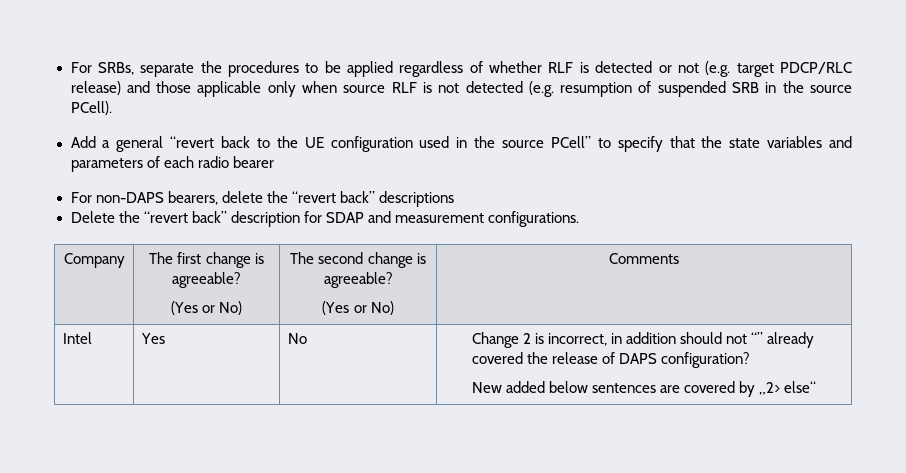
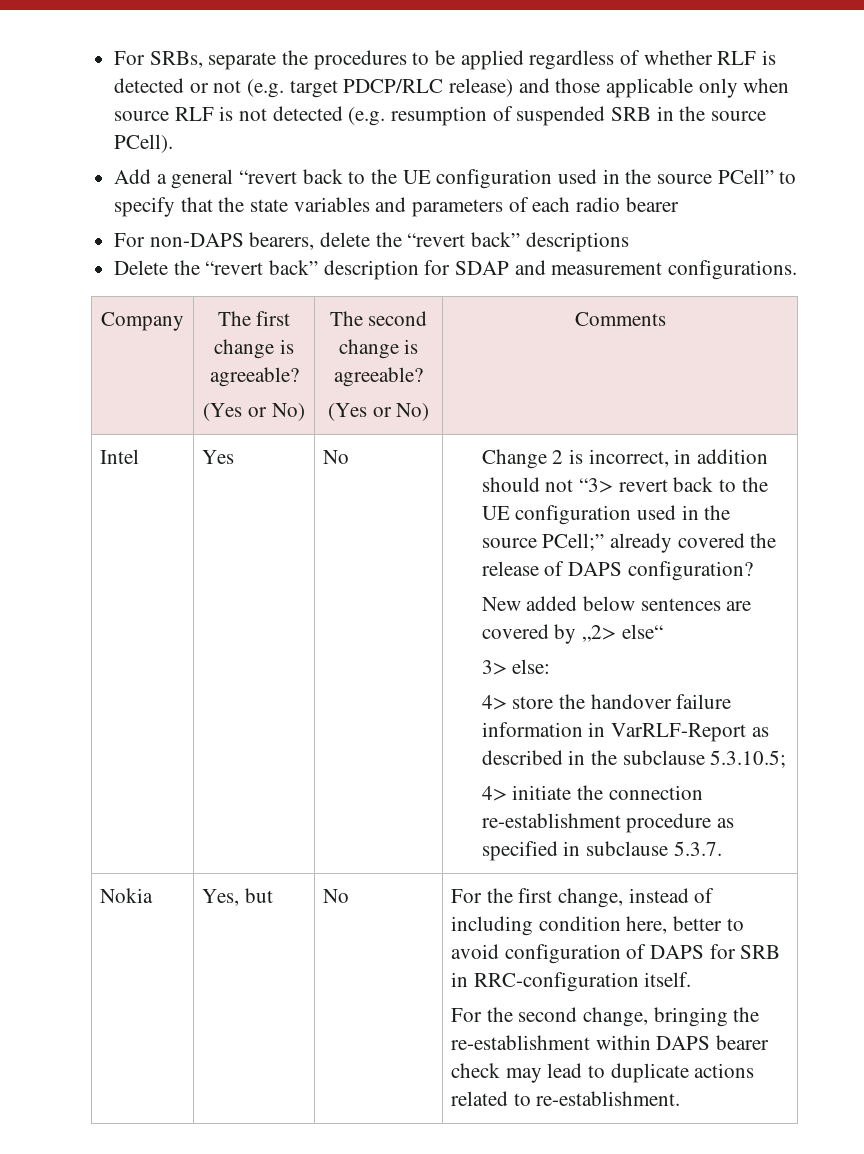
[750,332,763,344] “” -> [579,477,768,493] [481,505,731,525] [481,533,605,551] “3> revert back to the UE configuration used in the source PCell;”
(816, 387) none -> [481,659,551,675] [481,694,732,710] [481,722,769,742] [481,750,787,768] [481,785,703,801] [481,813,735,833] [481,841,722,861] [100,888,154,903] [202,888,273,906] [323,889,350,903] [451,888,715,908] [451,916,744,936] [451,944,781,964] [451,972,692,992] [451,1007,760,1027] [451,1035,770,1050] [451,1063,755,1083] [451,1091,681,1106] // 3> else: // 4> store the handover failure information in VarRLF-Report as described in the subclause 5.3.10.5; // 4> initiate the connection re-establishment procedure as specified in subclause 5.3.7. // Nokia | Yes, but | No | For the first change, instead of including condition here, better to avoid configuration of DAPS for SRB in RRC-configuration itself. // For the second change, bringing the re-establishment within DAPS bearer check may lead to duplicate actions related to re-establishment.

